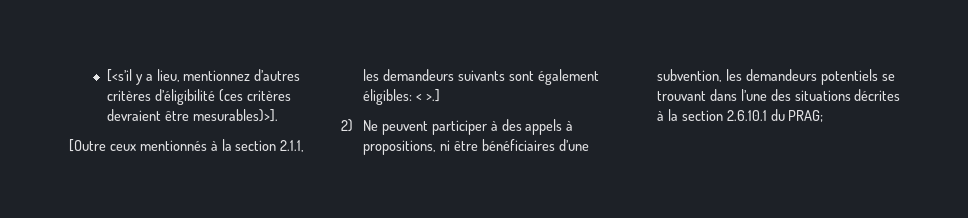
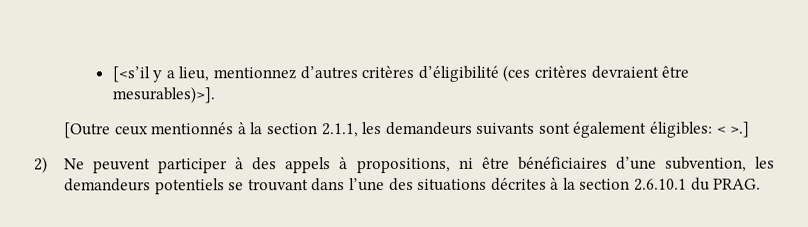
[788,110,824,122] PRAG; -> [713,178,762,190] PRAG.

